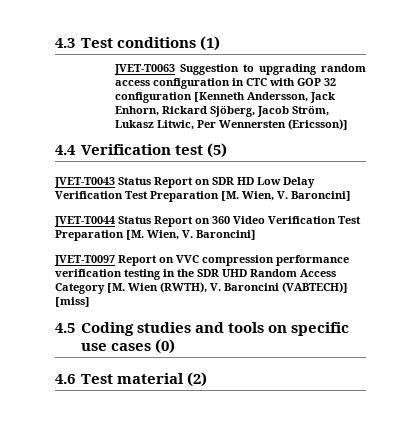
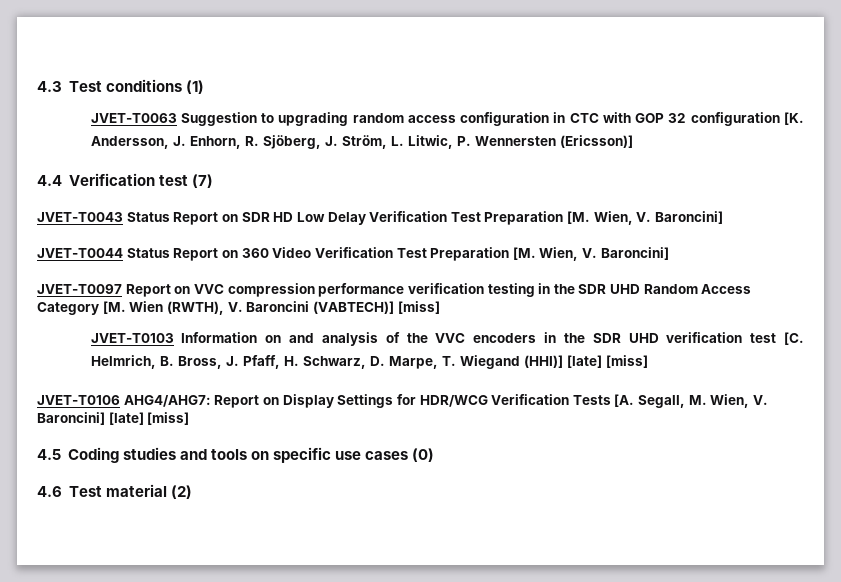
[194,92,336,103] [115,106,330,117] [115,120,217,130] [Kenneth Andersson, Jack Enhorn, Rickard Sjöberg, Jacob Ström, Lukasz Litwic, Per -> [783,112,804,125] [90,135,471,149] [K. Andersson, J. Enhorn, R. Sjöberg, J. Ström, L. Litwic, P.
[206,143,227,158] (5) -> [191,174,213,188] (7)
(90, 302) none -> [90,332,804,346] [90,355,648,369] [37,394,769,408] [37,412,190,425] // JVET-T0103 Information on and analysis of the VVC encoders in the SDR UHD verification test [C. Helmrich, B. Bross, J. Pfaff, H. Schwarz, D. Marpe, T. Wiegand (HHI)] [late] [miss] // JVET-T0106 AHG4/AHG7: Report on Display Settings for HDR/WCG Verification Tests [A. Segall, M. Wien, V. Baroncini] [late] [miss]

